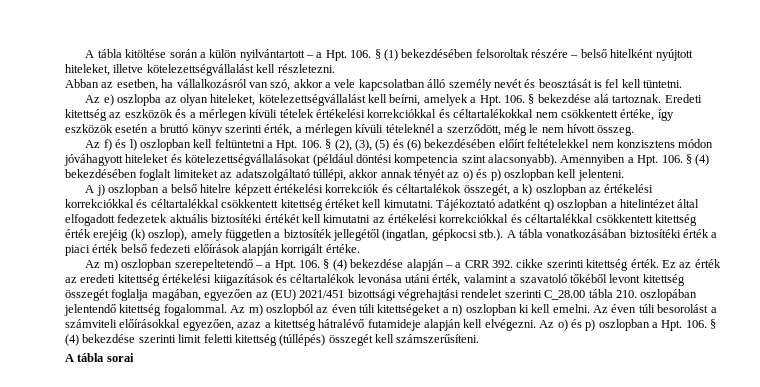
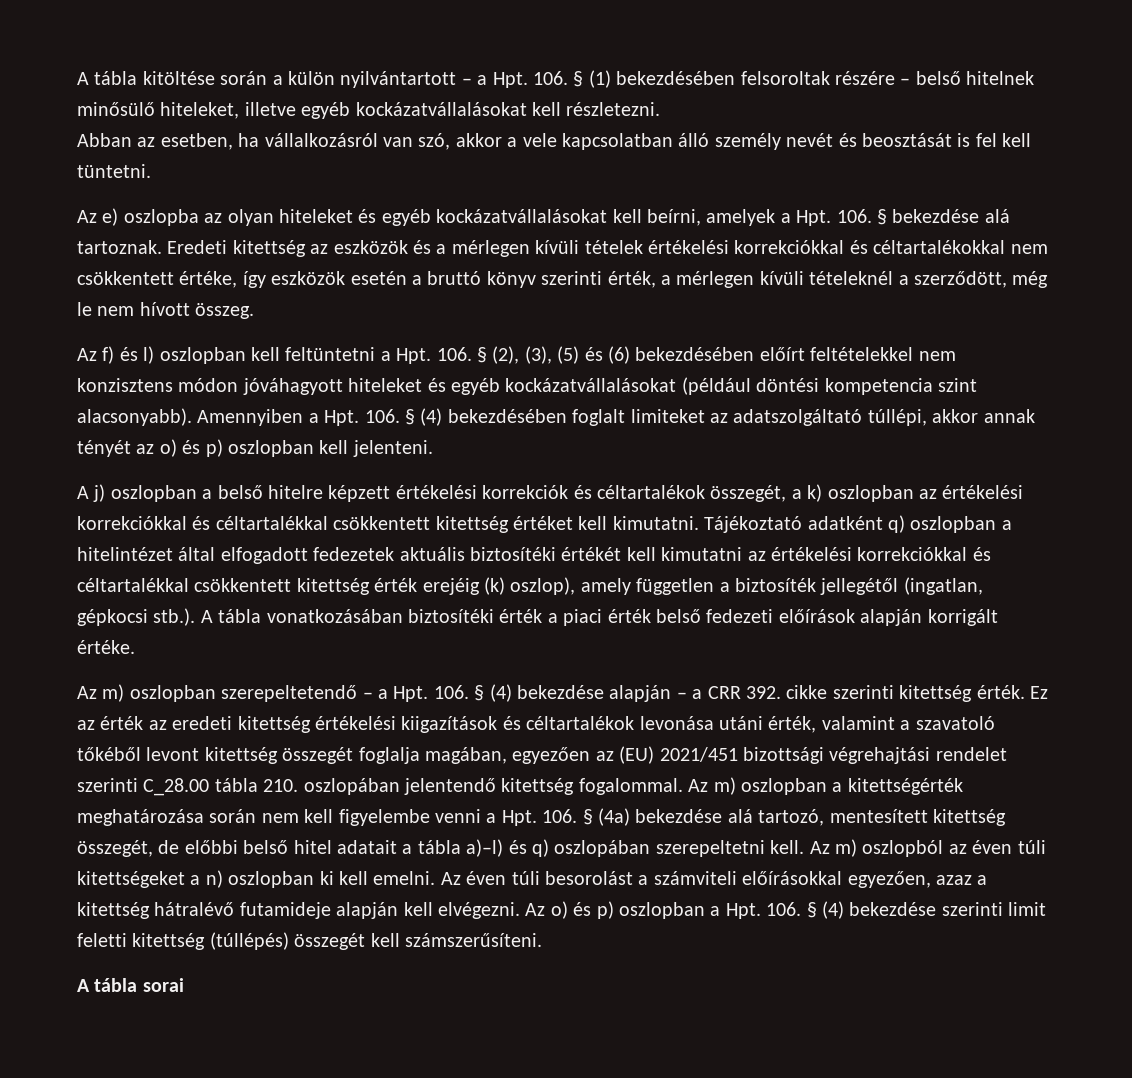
[610,49,693,61] [65,64,254,76] hitelként nyújtott hiteleket, illetve kötelezettségvállalást -> [966,71,1035,85] [77,102,527,119] hitelnek minősülő hiteleket, illetve egyéb kockázatvállalásokat
[210,94,366,106] hiteleket, kötelezettségvállalást -> [279,209,608,226] hiteleket és egyéb kockázatvállalásokat
[185,154,311,166] kötelezettségvállalásokat -> [450,378,677,395] egyéb kockázatvállalásokat
(263, 310) none -> [740,778,963,795] [77,808,1006,826] [77,839,857,857] oszlopban a kitettségérték meghatározása során nem kell figyelembe venni a Hpt. 106. § (4a) bekezdése alá tartozó, mentesített kitettség összegét, de előbbi belső hitel adatait a tábla a)–l) és q) oszlopában szerepeltetni kell. Az m)

